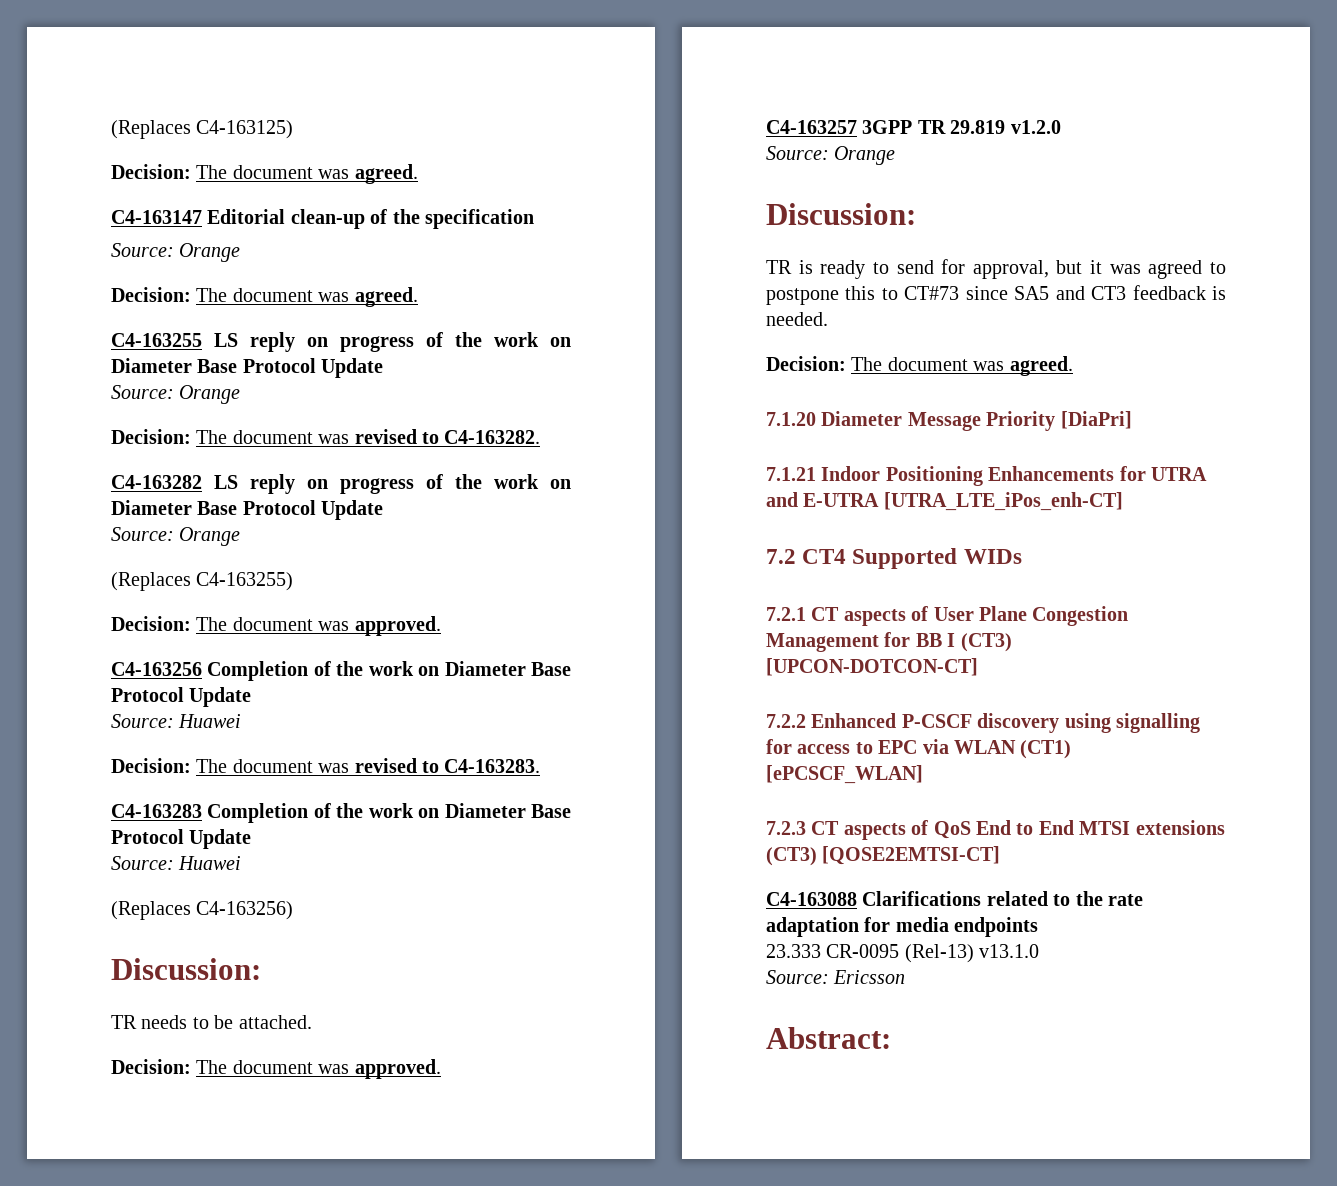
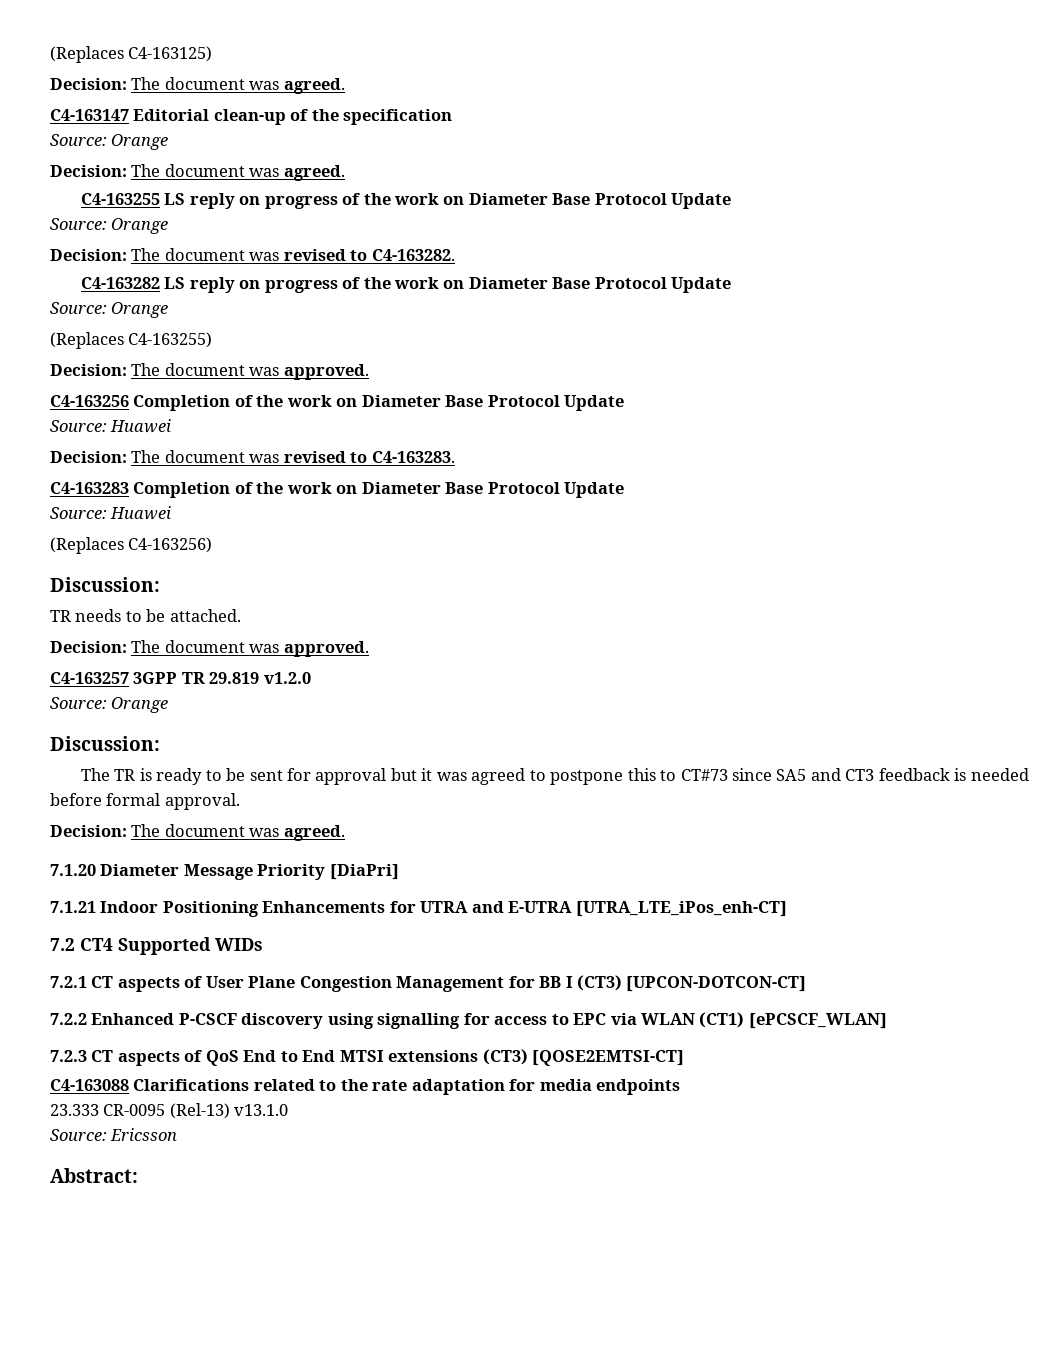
(916, 214) none -> [80,768,110,781] The
[896,259,1049,279] send for approval, -> [226,768,387,785] be sent for approval
[766,312,828,326] needed. -> [970,768,1029,781] [50,793,240,810] needed before formal approval.

